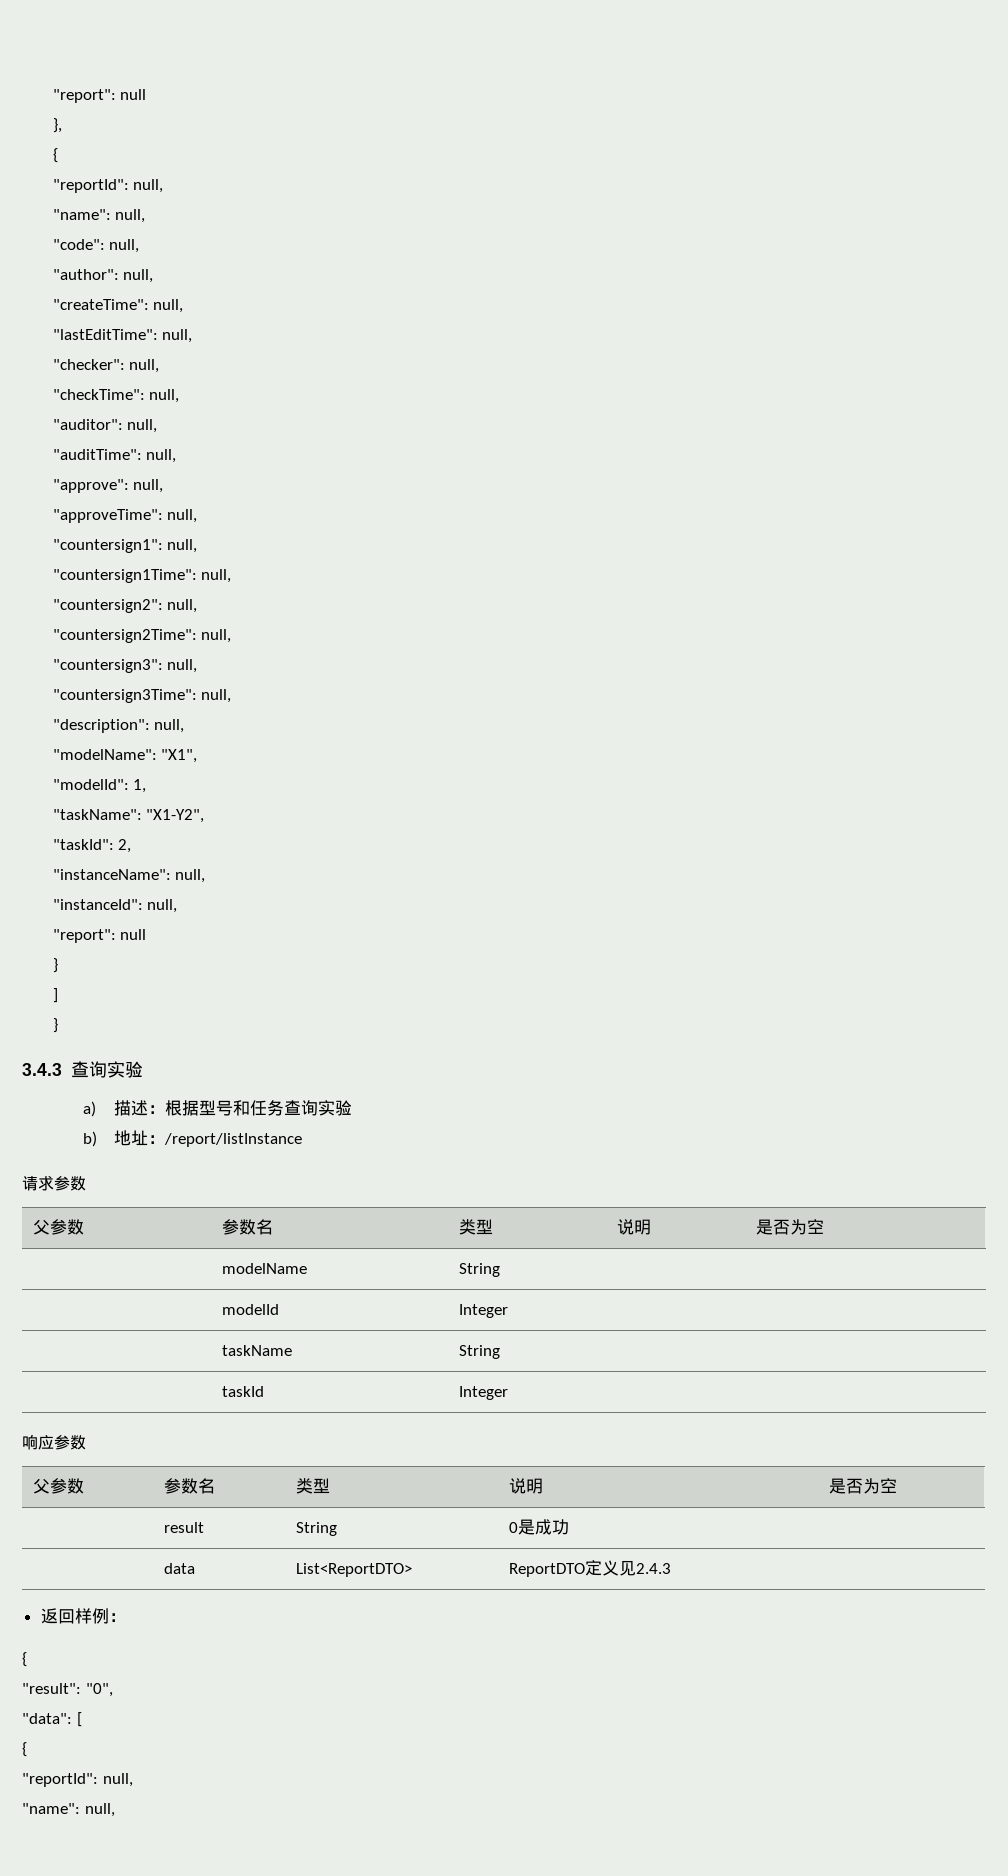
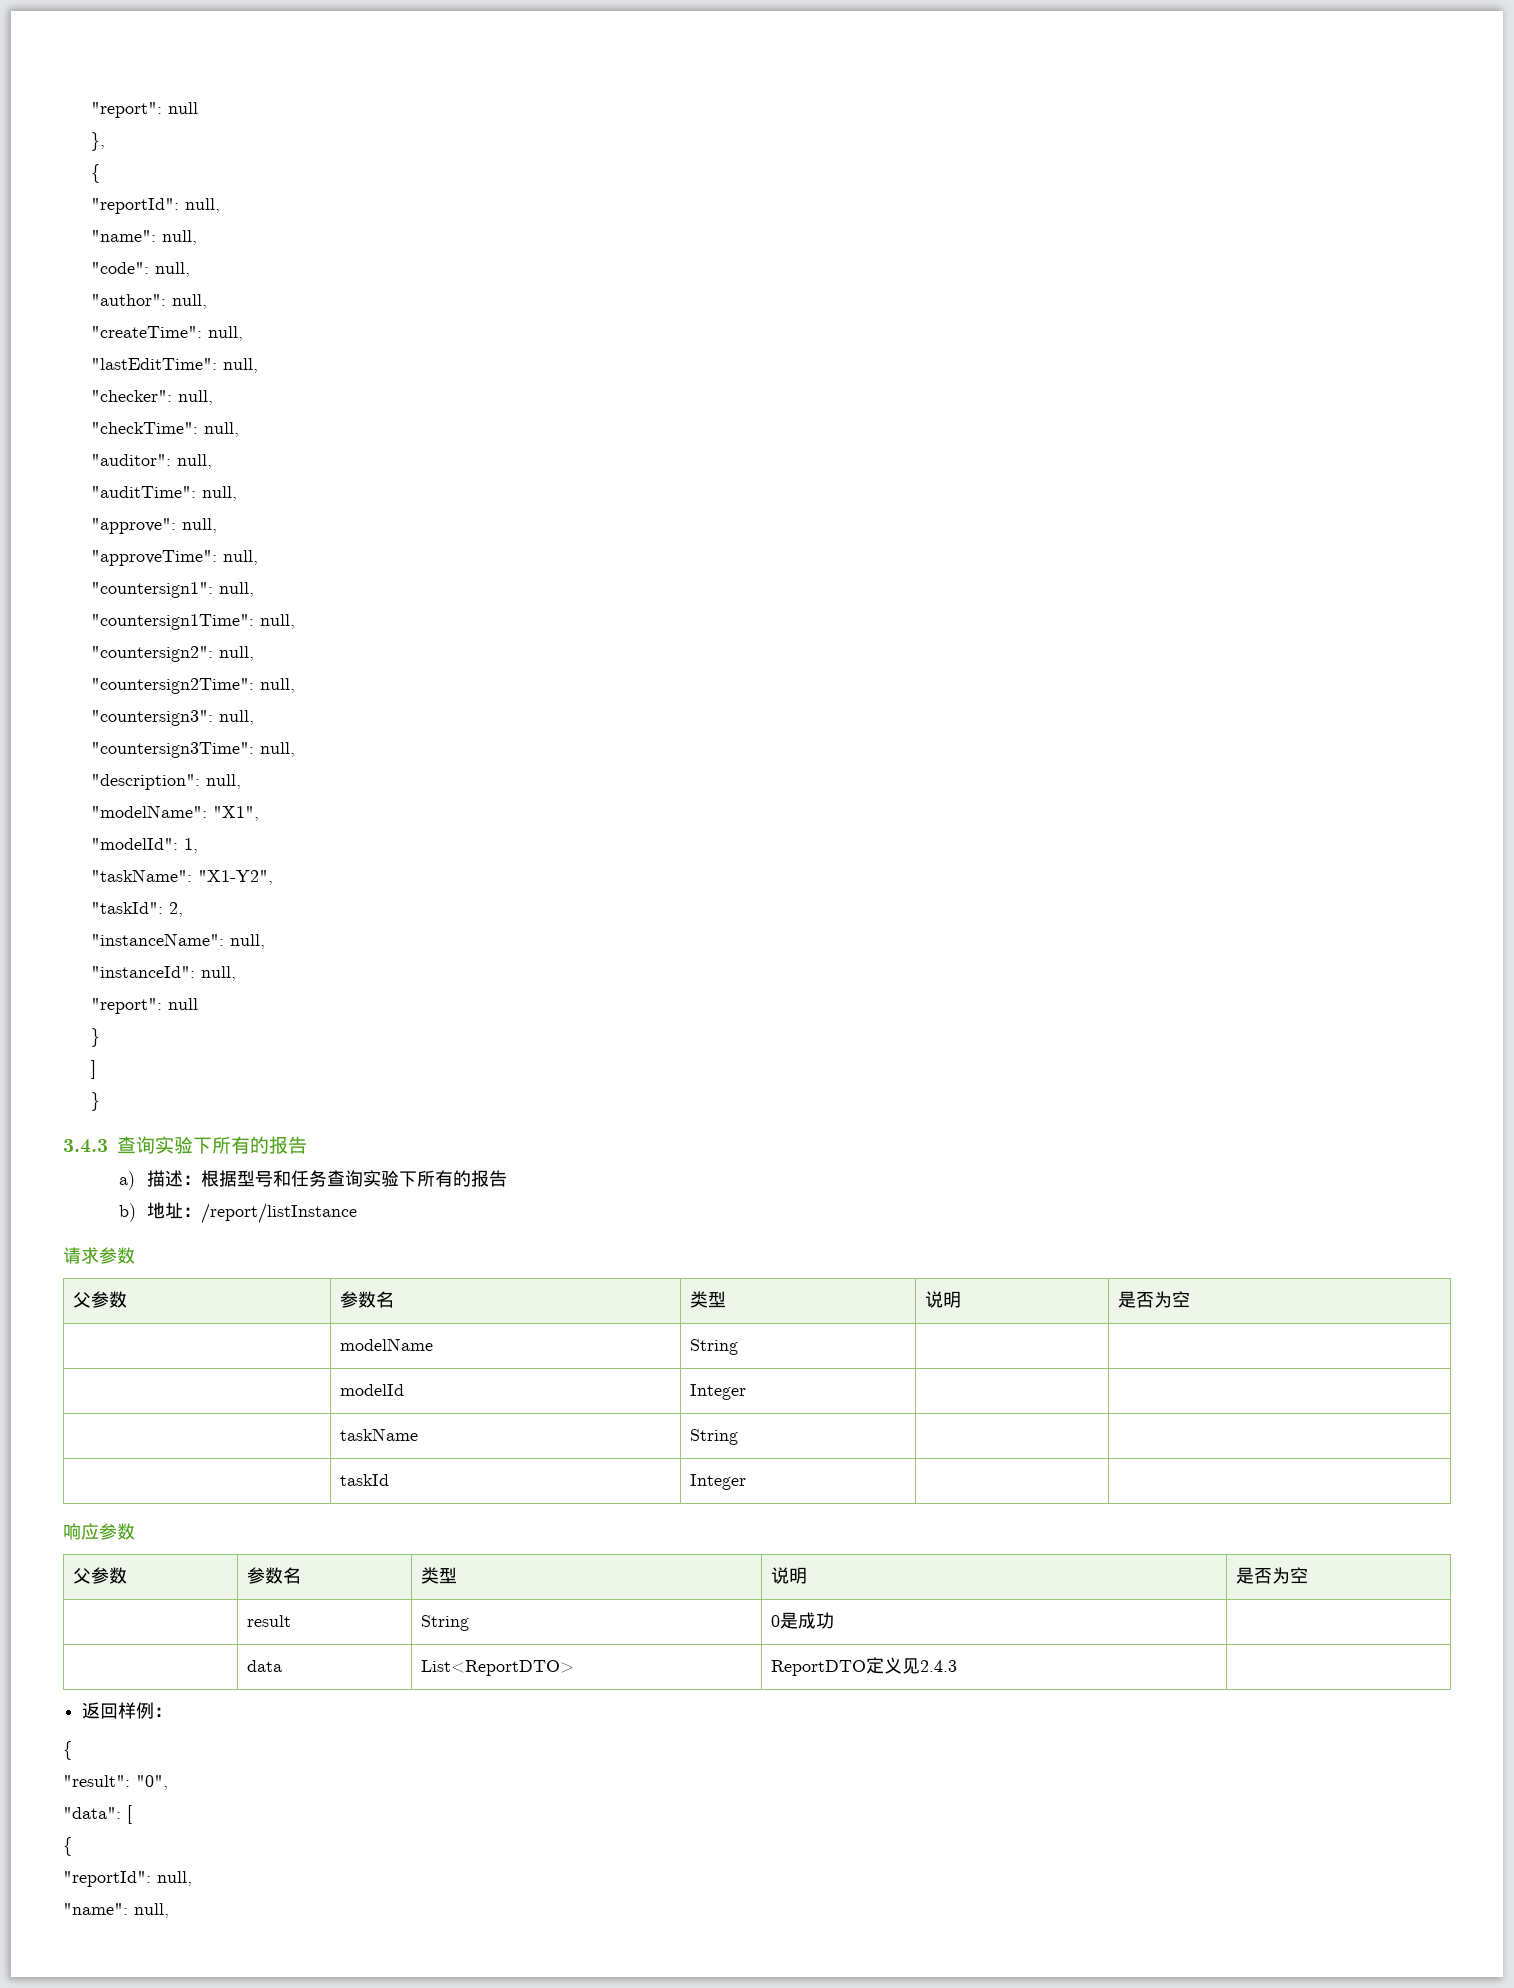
(143, 1069) none -> [192,1136,307,1154] 下所有的报告
(352, 1108) none -> [398,1170,507,1187] 下所有的报告

